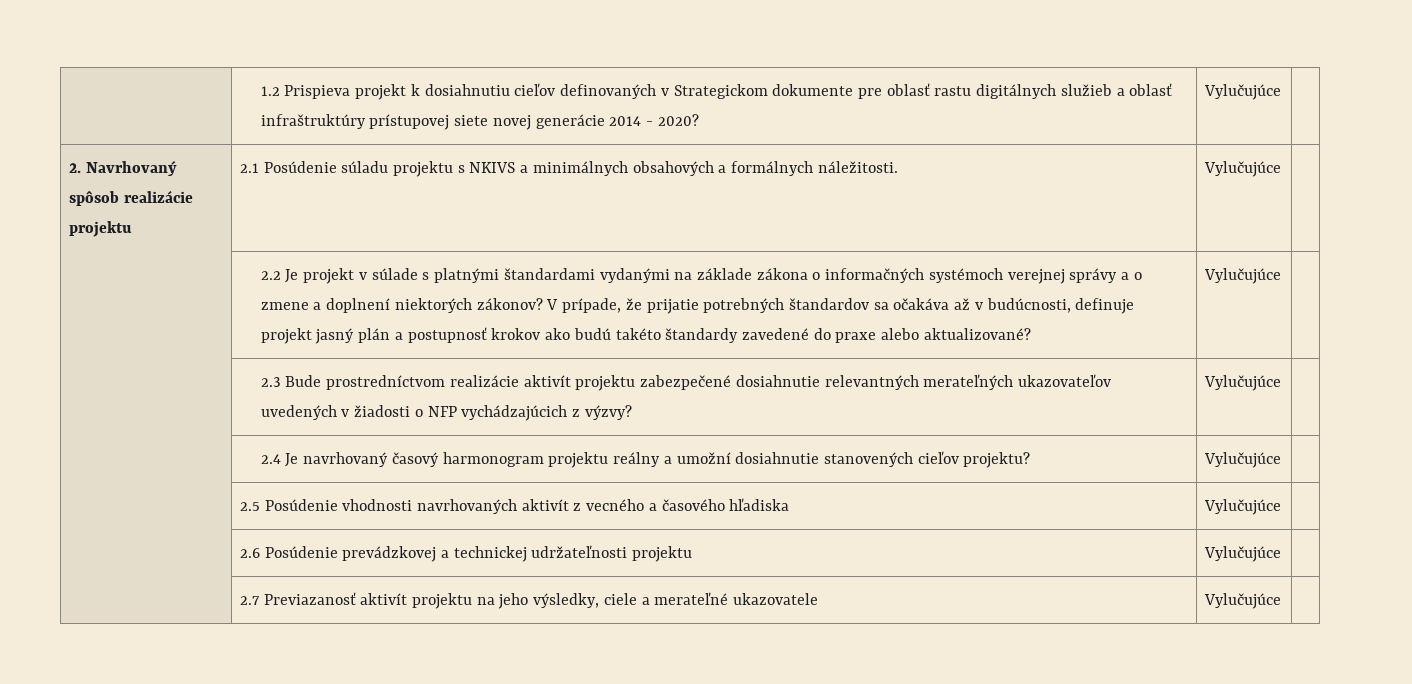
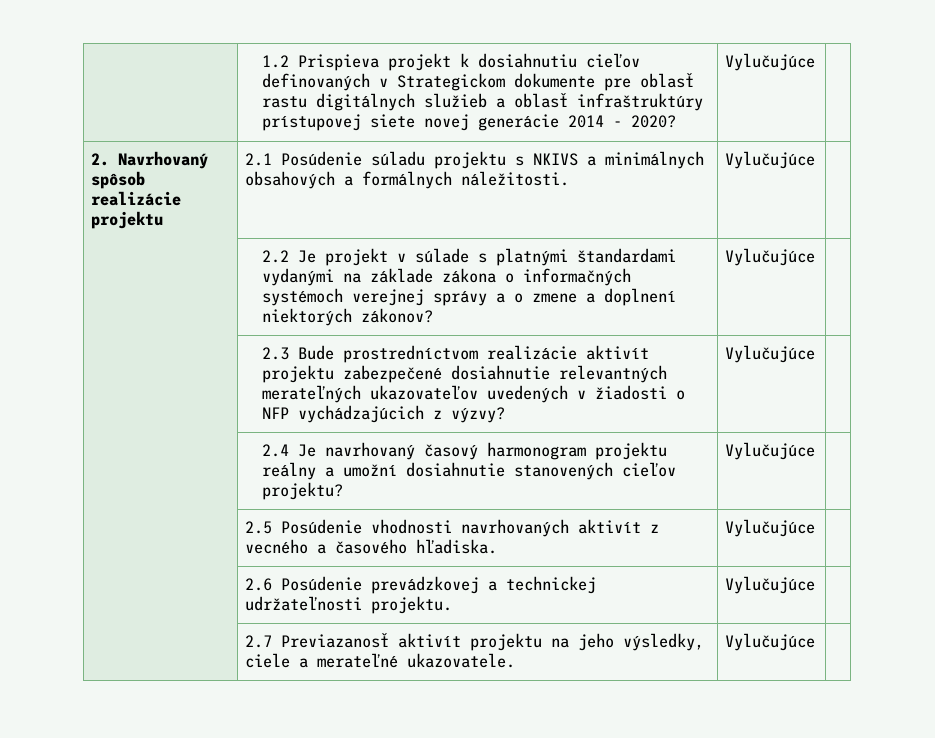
[546,298,1135,314] [260,327,1031,344] V prípade, že prijatie potrebných štandardov sa očakáva až v budúcnosti, definuje projekt jasný plán a postupnosť krokov ako budú takéto štandardy zavedené do praxe alebo aktualizované? -> (433, 315) none
[729,498,790,511] hľadiska -> [416,539,498,554] hľadiska.
[632,546,693,562] projektu -> [371,596,453,614] projektu.
[733,593,819,605] ukazovatele -> [407,653,516,668] ukazovatele.

